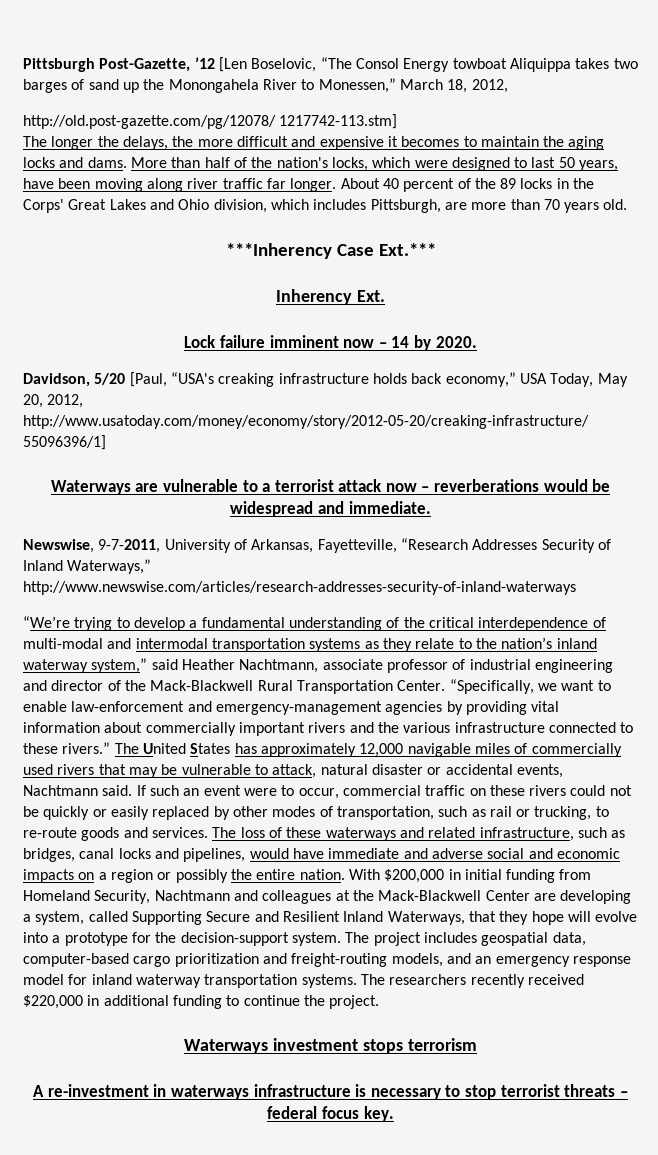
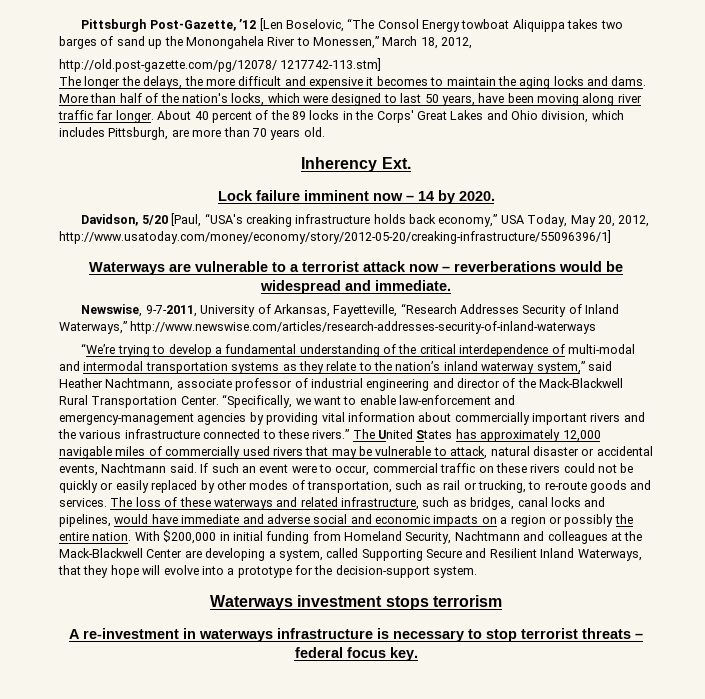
[225,243,436,259] // ***Inherency Case Ext.*** -> (325, 132) none
[345,932,586,946] [23,953,631,967] [23,974,584,988] [23,995,380,1009] The project includes geospatial data, computer-based cargo prioritization and freight-routing models, and an emergency response model for inland waterway transportation systems. The researchers recently received $220,000 in additional funding to continue the project. -> (478, 572) none

